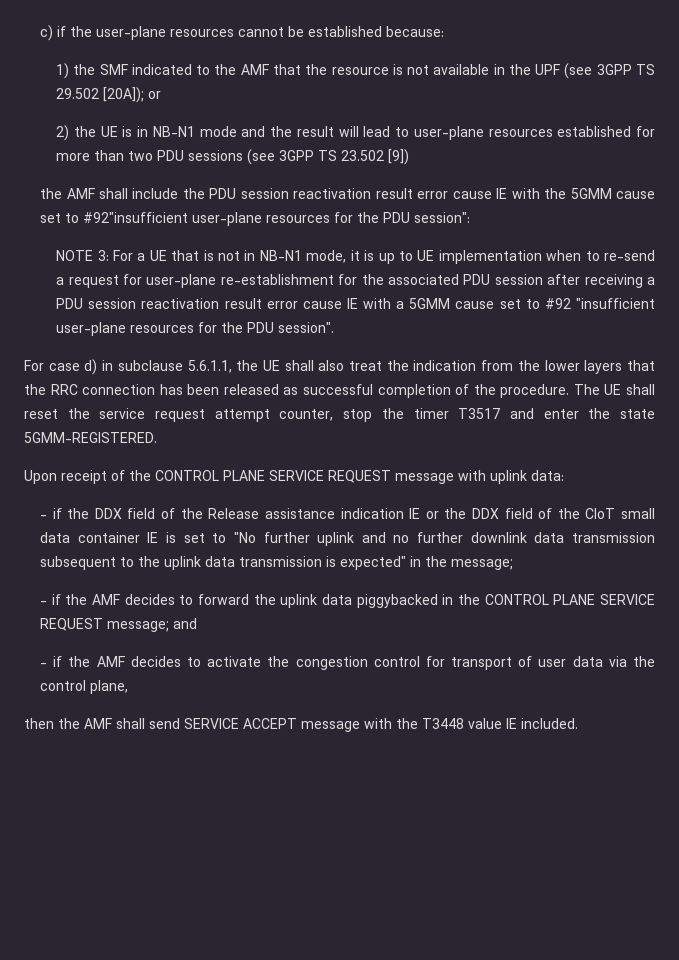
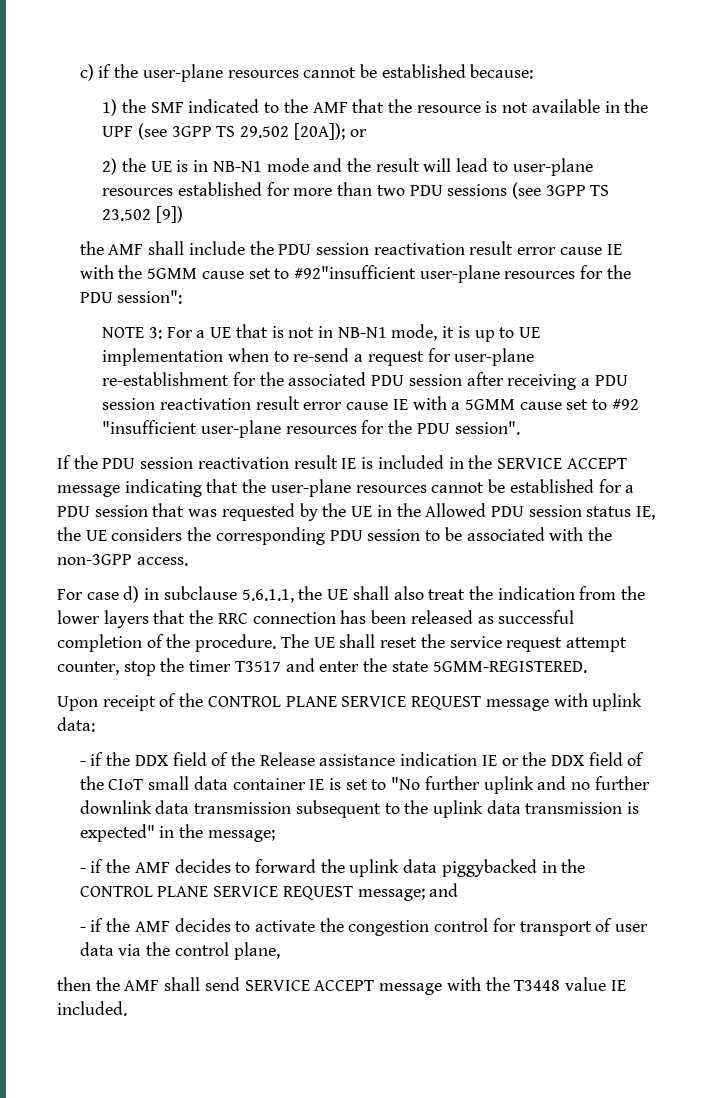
(335, 327) none -> [57,455,627,469] [57,479,635,497] [57,503,656,521] [57,527,612,545] [57,554,188,566] // If the PDU session reactivation result IE is included in the SERVICE ACCEPT message indicating that the user-plane resources cannot be established for a PDU session that was requested by the UE in the Allowed PDU session status IE, the UE considers the corresponding PDU session to be associated with the non-3GPP access.

